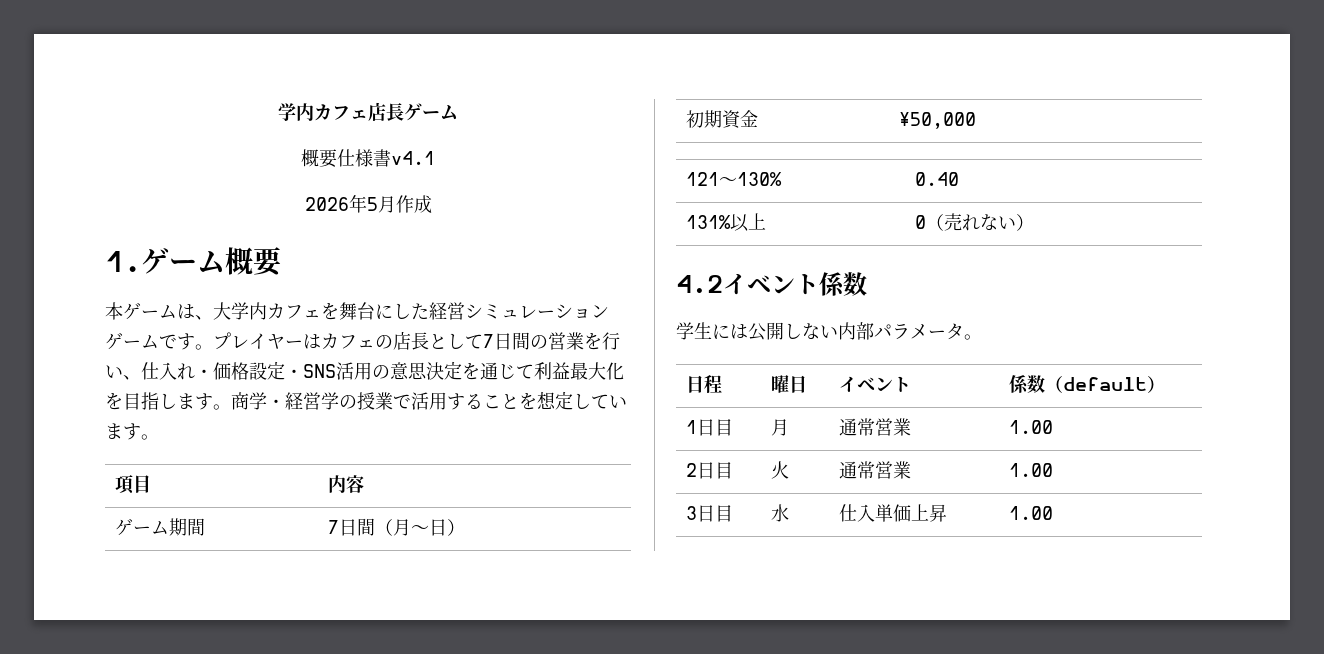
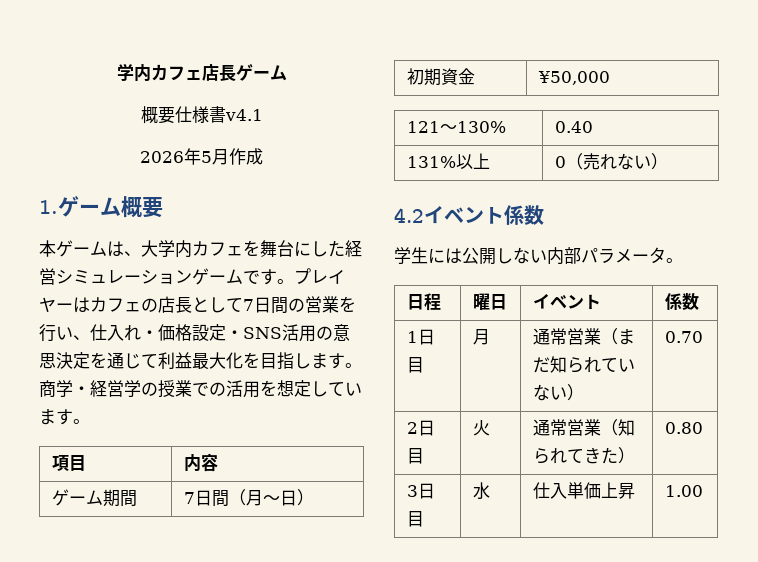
[411,392,519,410] 活用すること -> [209,380,260,398] の活用
[1045,375,1166,393] （default） -> (700, 301) none
[1009,420,1054,434] | 1.00 -> [601,328,636,345] [533,356,636,373] [533,384,585,401] [665,331,704,343] （まだ知られていない） | 0.70
[1009,463,1054,477] | 1.00 -> [601,419,636,436] [533,447,636,464] [665,422,704,434] （知られてきた） | 0.80

